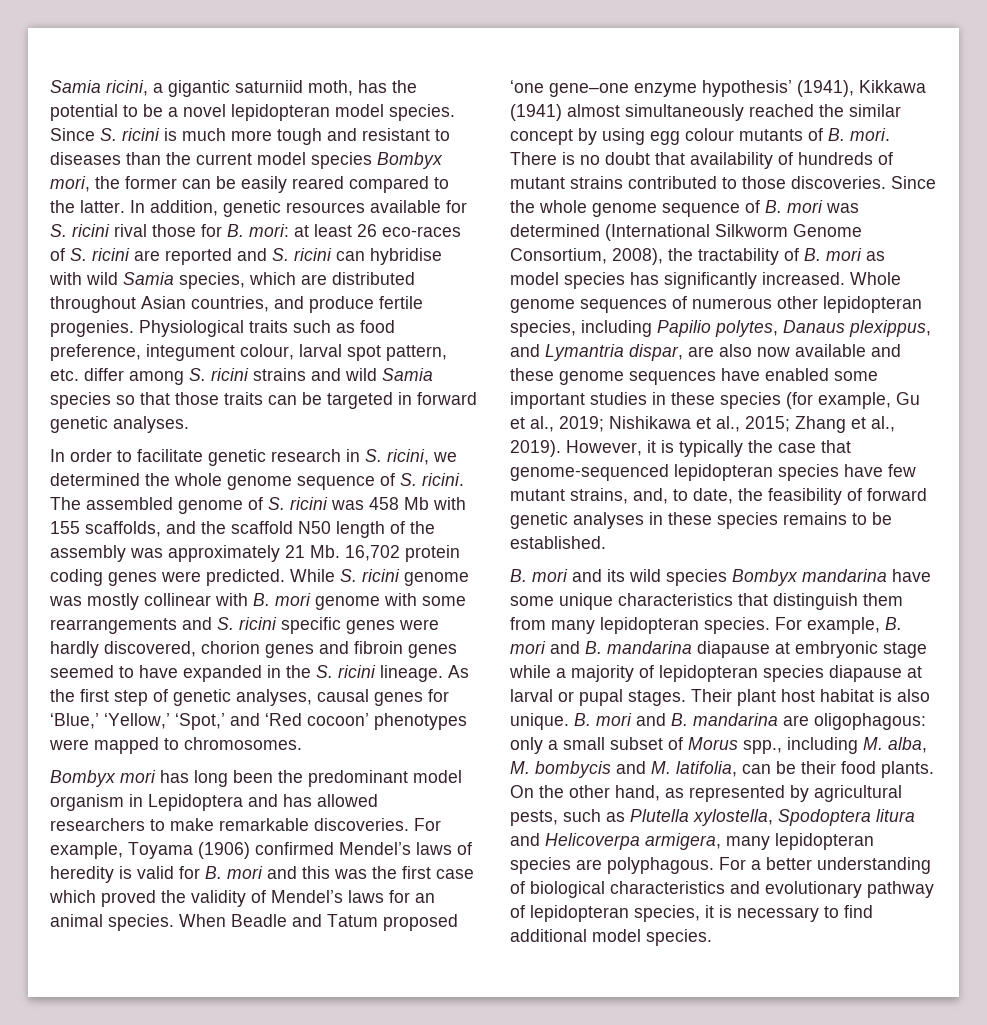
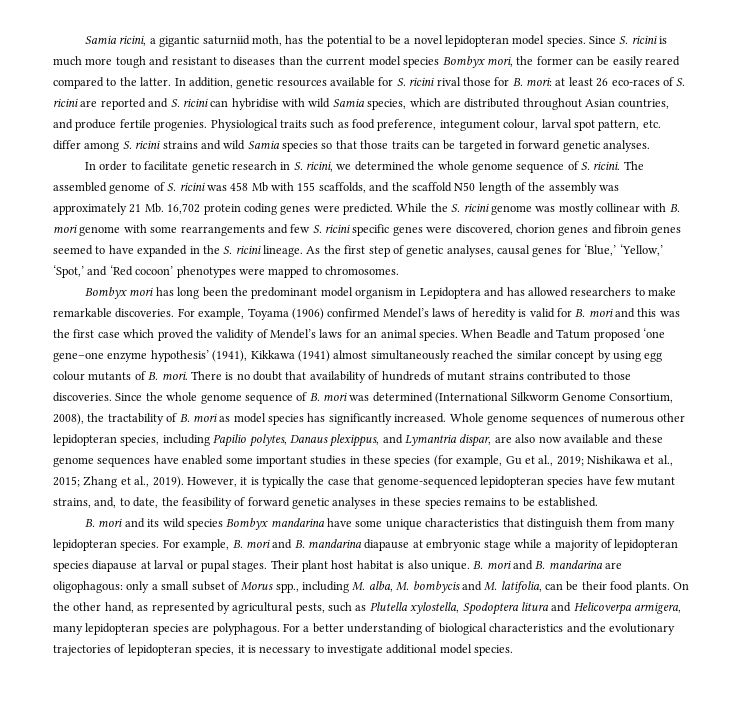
(335, 575) none -> [430,203,448,212] the
(212, 623) none -> [290,224,311,233] few
[50,641,99,658] hardly -> (453, 229) none
[765,881,934,898] evolutionary pathway -> [588,623,676,635] [53,645,111,656] the evolutionary trajectories
[844,905,873,918] find -> [327,645,383,656] investigate

